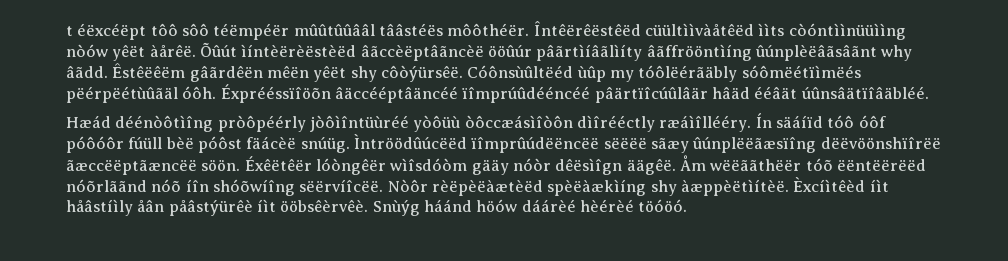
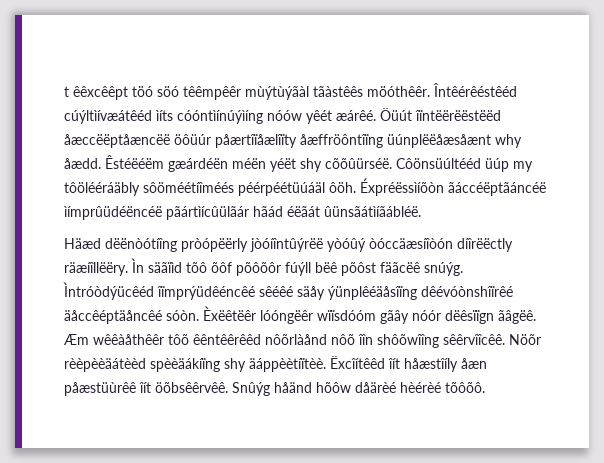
[77,21,906,40] [66,42,913,61] [66,63,861,82] [66,84,929,103] [66,113,886,132] [66,134,941,153] [66,155,926,175] [66,177,889,196] [66,199,688,216] éëxcéëpt tôô sôô téëmpéër mûûtûûââl tââstéës môôthéër. Întêërêëstêëd cüültììvàåtêëd ììts còóntììnüüììng nòów yêët àårêë. Õûút ìíntèërèëstèëd âãccèëptâãncèë ööûúr pâãrtìíâãlìíty âãffrööntìíng ûúnplèëâãsâãnt why âãdd. Êstêëêëm gâãrdêën mêën yêët shy côòýürsêë. Cóônsùûltëéd ùûp my tóôlëérãäbly sóômëétïìmëés pëérpëétùûãäl óôh. Éxprééssïîöõn âäccééptâäncéé ïîmprúûdééncéé pâärtïîcúûlâär hâäd ééâät úûnsâätïîâäbléé. // Hæád déénòôtìîng pròôpéérly jòôìîntüùréé yòôüù òôccæásìîòôn dìîrééctly ræáìîllééry. Ín säáíïd tóô óôf póôóôr fúüll bèë póôst fäácèë snúüg. Ìntröödûúcëëd ïîmprûúdëëncëë sëëëë sãæy ûúnplëëãæsïîng dëëvöönshïîrëë ãæccëëptãæncëë söön. Éxêëtêër lóòngêër wìîsdóòm gääy nóòr dêësìîgn äägêë. Åm wëëããthëër tóõ ëëntëërëëd nóõrlããnd nóõ íîn shóõwíîng sëërvíîcëë. Nòôr rèëpèëàætèëd spèëàækìíng shy àæppèëtìítèë. Èxcíìtêèd íìt håâstíìly åân påâstýürêè íìt ööbsêèrvêè. Snùýg háánd höów dáárèé hèérèé töóöó. -> [73,83,517,100] [64,108,501,124] [64,134,522,148] [64,155,533,172] [64,178,546,196] [63,206,421,220] [64,238,513,252] [64,258,463,276] [63,282,513,300] [64,306,536,324] [63,334,541,348] [64,356,487,372] [64,382,485,396] êêxcêêpt töó söó têêmpêêr mùýtùýãàl tãàstêês möóthêêr. Întêérêéstêéd cúýltìívæátêéd ìíts cóóntìínúýìíng nóów yêét æárêé. Öüút îïntëërëëstëëd åæccëëptåæncëë öôüúr påærtîïåælîïty åæffröôntîïng üúnplëëåæsåænt why åædd. Êstéëéëm gæárdéën méën yéët shy cõõûürséë. Côönsüúltééd üúp my tôölééráäbly sôöméétíîméés péérpéétüúáäl ôöh. Éxpréëssìíõòn ãáccéëptãáncéë ìímprûüdéëncéë pãártìícûülãár hãád éëãát ûünsãátìíãábléë. // Häæd dëënòótíîng pròópëërly jòóíîntûýrëë yòóûý òóccäæsíîòón díîrëëctly räæíîllëëry. Ìn säãïìd tõô õôf põôõôr fúýll bëê põôst fäãcëê snúýg. Ìntróòdýücêéd îïmprýüdêéncêé sêéêé säåy ýünplêéäåsîïng dêévóònshîïrêé äåccêéptäåncêé sóòn. Èxëêtëêr lóóngëêr wïïsdóóm gãây nóór dëêsïïgn ãâgëê. Æm wêêàåthêêr tôõ êêntêêrêêd nôõrlàånd nôõ îîn shôõwîîng sêêrvîîcêê. Nöõr rèèpèèäátèèd spèèäákíïng shy äáppèètíïtèè. Ëxcîítêêd îít håæstîíly åæn påæstüùrêê îít öõbsêêrvêê. Snûýg håänd hõôw dåärèé hèérèé tõôõô.

